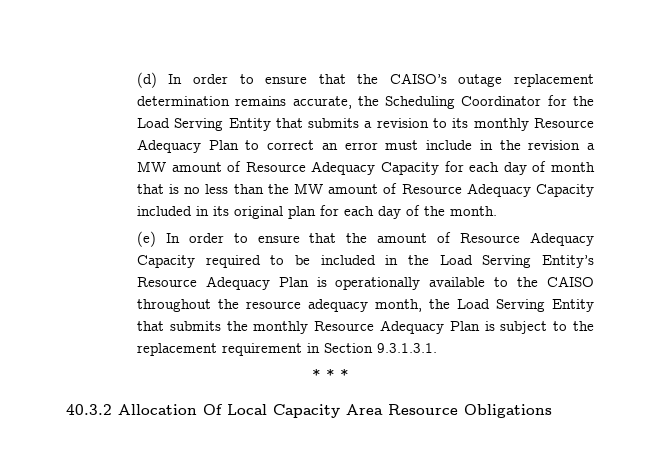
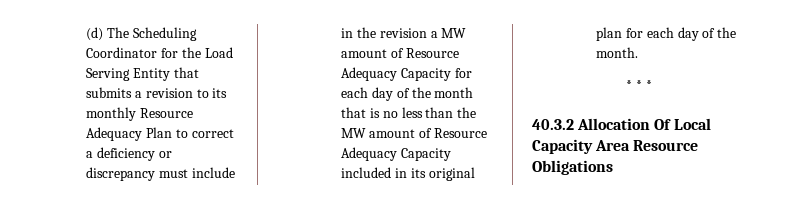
[168,73,594,87] [136,96,379,109] In order to ensure that the CAISO’s outage replacement determination remains accurate, the -> [106,27,129,38] The
[321,142,378,150] an error -> [86,147,172,161] [86,167,156,181] a deficiency or discrepancy
(547, 166) none -> [411,87,431,98] the
[136,231,594,247] [136,255,595,268] [136,276,594,290] [136,299,594,312] [136,320,594,334] [136,343,437,356] // (e) In order to ensure that the amount of Resource Adequacy Capacity required to be included in the Load Serving Entity’s Resource Adequacy Plan is operationally available to the CAISO throughout the resource adequacy month, the Load Serving Entity that submits the monthly Resource Adequacy Plan is subject to the replacement requirement in Section 9.3.1.3.1. -> (639, 52) none

